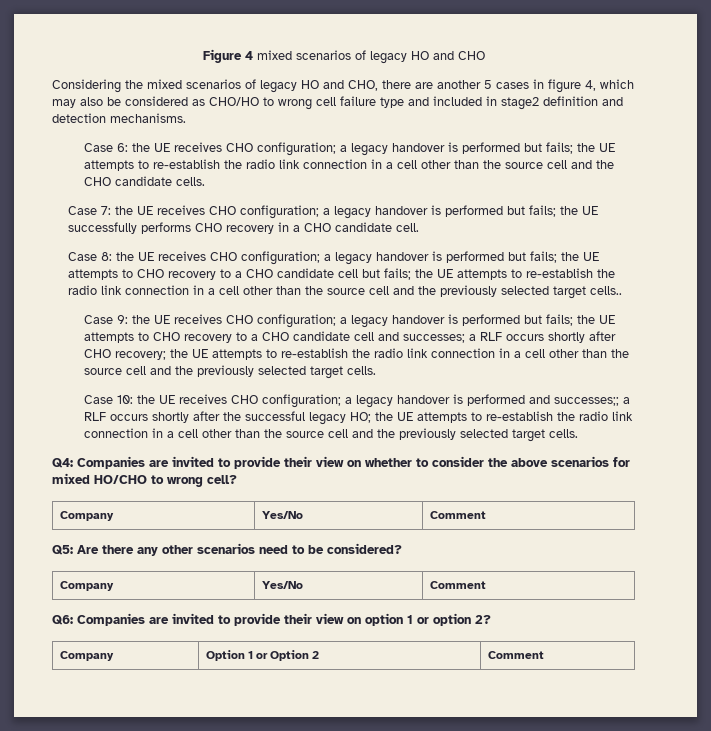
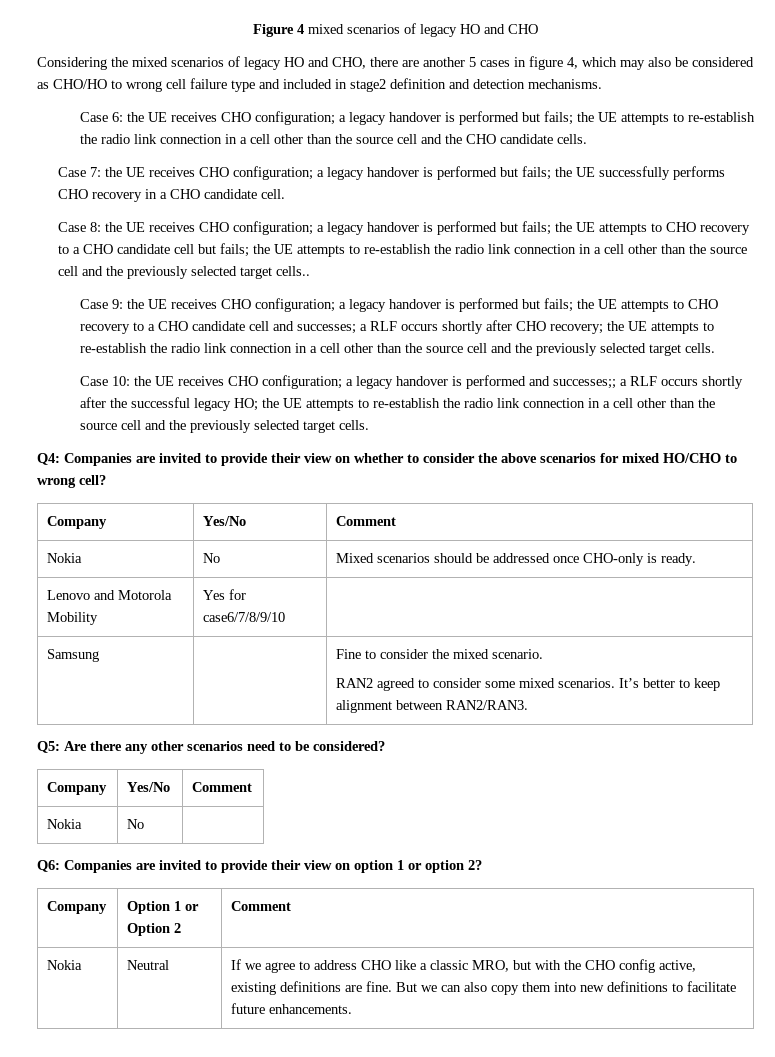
(486, 515) none -> [47,553,83,563] [203,553,221,563] [336,553,697,566] [47,590,173,600] [47,612,99,625] [203,589,247,600] [203,612,286,622] [47,649,100,662] [336,649,544,659] [336,678,721,691] [336,700,529,713] // Nokia | No | Mixed scenarios should be addressed once CHO-only is ready. // Lenovo and Motorola Mobility | Yes for case6/7/8/9/10 | // Samsung | | Fine to consider the mixed scenario. // RAN2 agreed to consider some mixed scenarios. It’s better to keep alignment between RAN2/RAN3.
(486, 585) none -> [47,819,83,829] [127,819,145,829] // Nokia | No |
(544, 655) none -> [47,960,83,970] [127,960,170,970] [231,959,697,973] [231,981,737,995] [231,1003,353,1014] // Nokia | Neutral | If we agree to address CHO like a classic MRO, but with the CHO config active, existing definitions are fine. But we can also copy them into new definitions to facilitate future enhancements.

